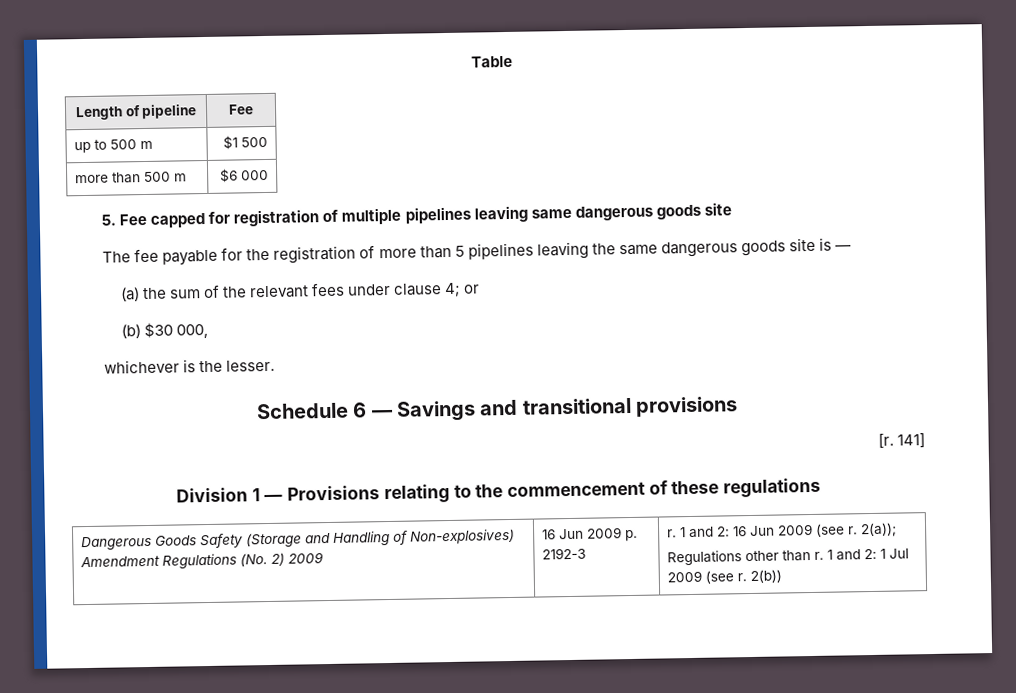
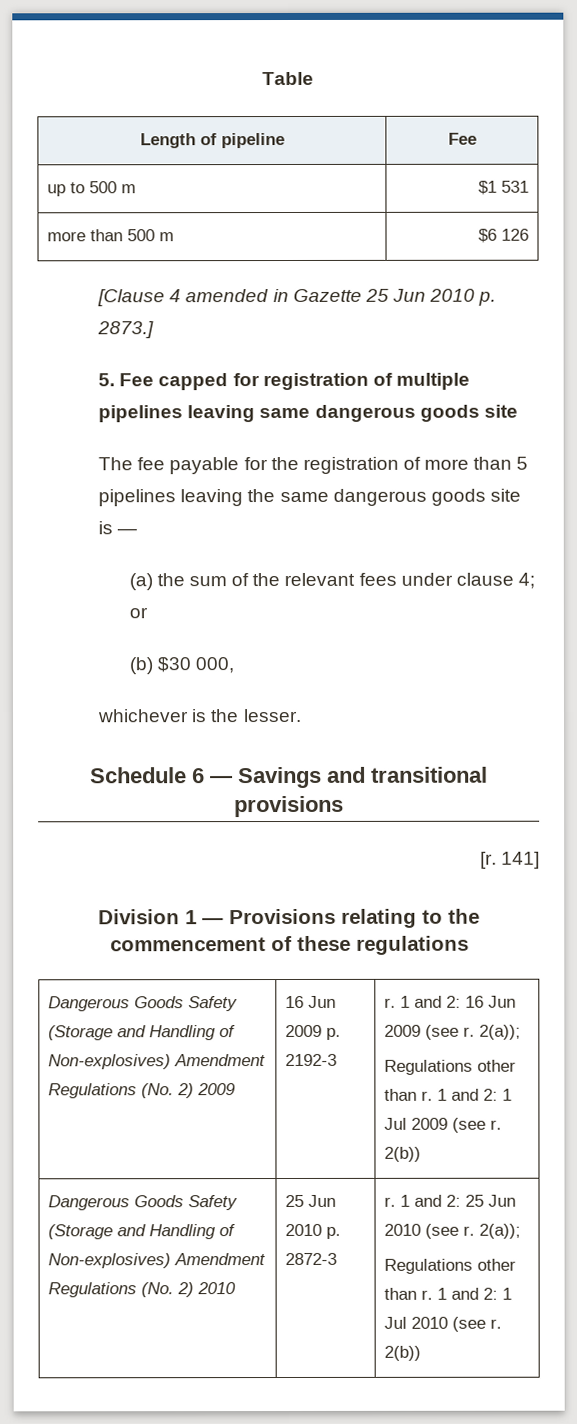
[240,136,268,148] 500 -> [500,180,529,193] 531
[240,169,269,181] 000 -> [500,228,529,241] [97,288,497,307] [97,321,155,339] 126 // [Clause 4 amended in Gazette 25 Jun 2010 p. 2873.]
(783, 576) none -> [48,1195,239,1211] [48,1224,237,1240] [48,1253,267,1269] [48,1282,237,1298] [285,1194,337,1208] [285,1223,342,1239] [285,1252,338,1266] [384,1194,517,1207] [384,1223,522,1239] [384,1258,517,1274] [384,1287,513,1300] [384,1316,503,1332] [384,1345,422,1361] // Dangerous Goods Safety (Storage and Handling of Non-explosives) Amendment Regulations (No. 2) 2010 | 25 Jun 2010 p. 2872-3 | r. 1 and 2: 25 Jun 2010 (see r. 2(a)); // Regulations other than r. 1 and 2: 1 Jul 2010 (see r. 2(b))

